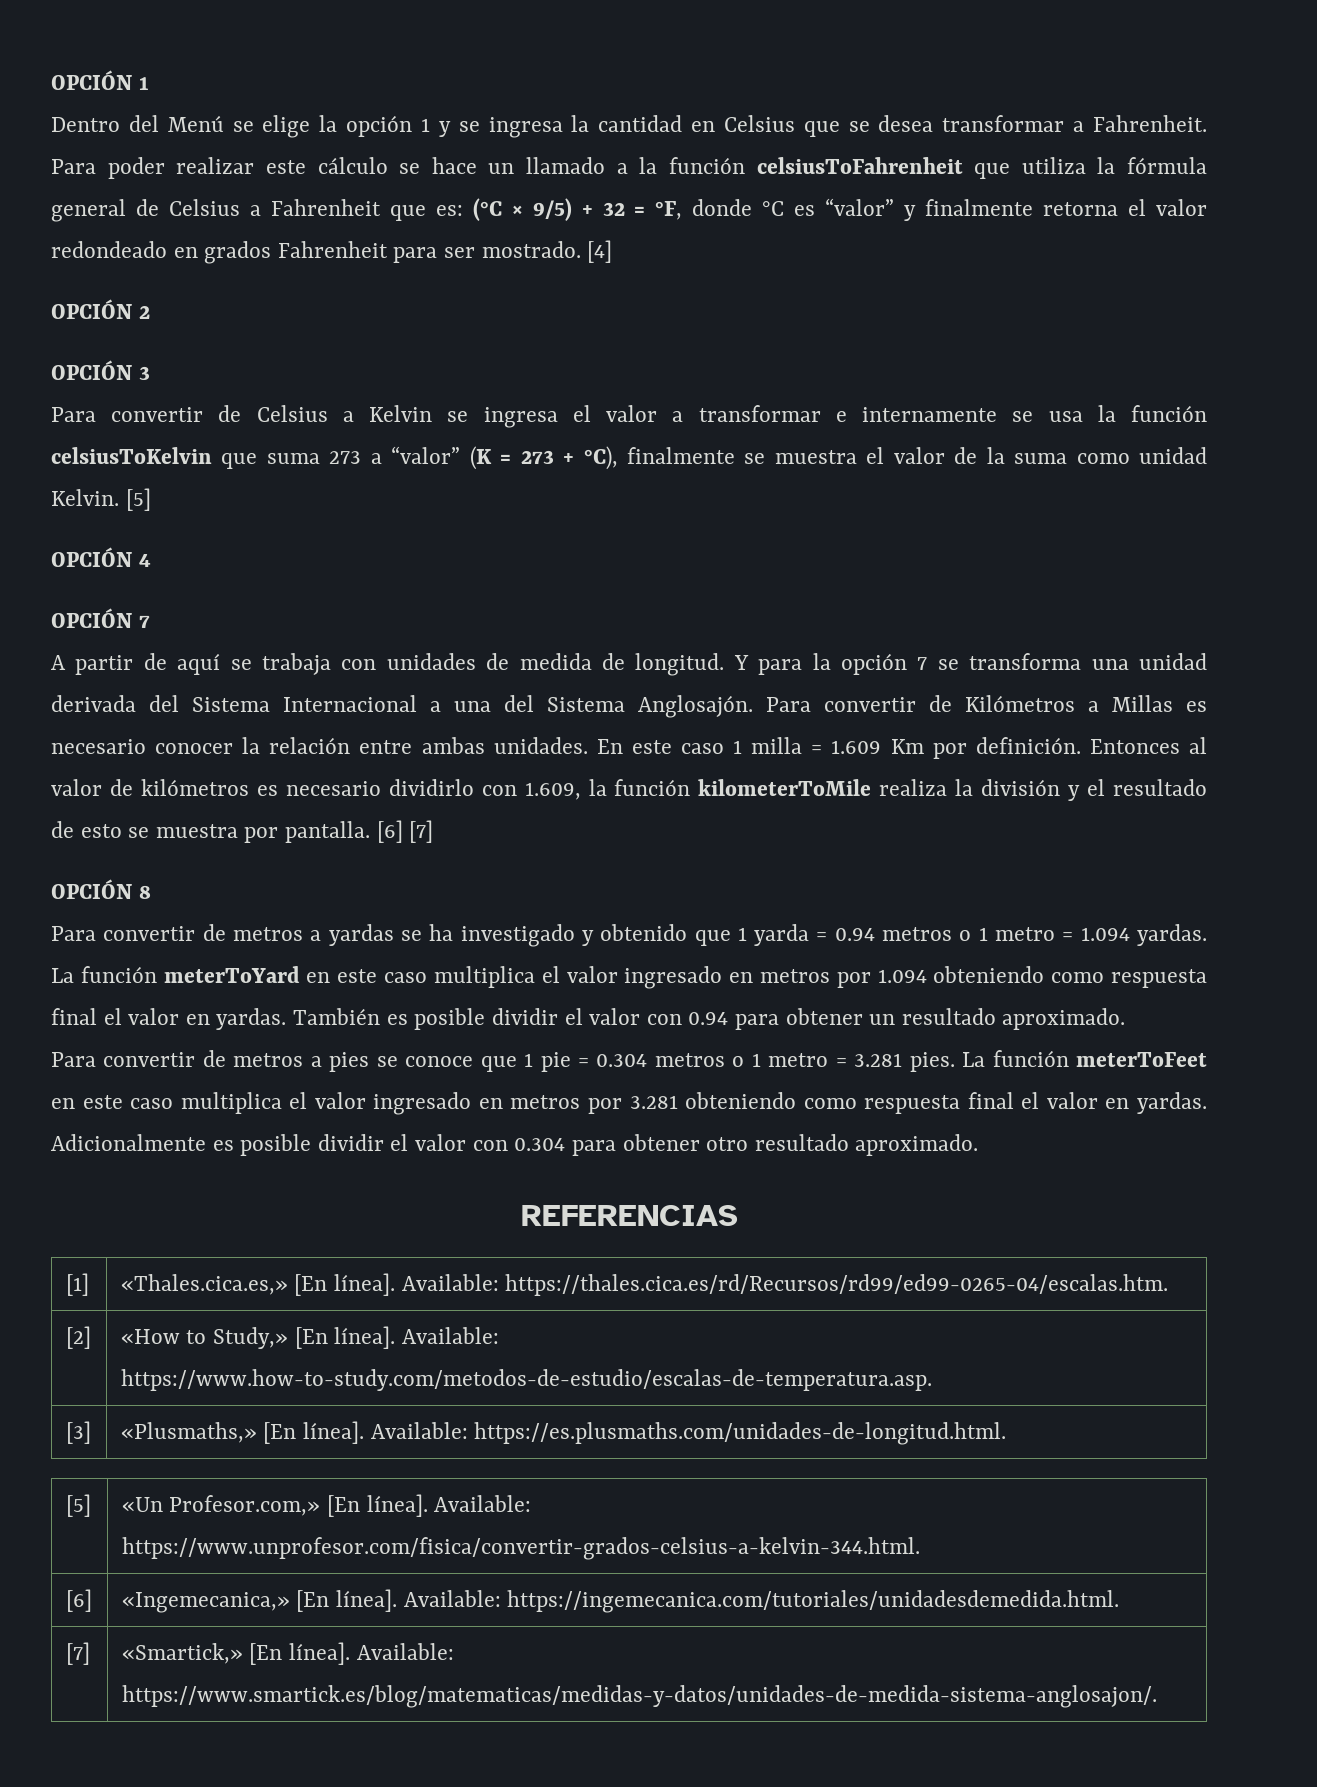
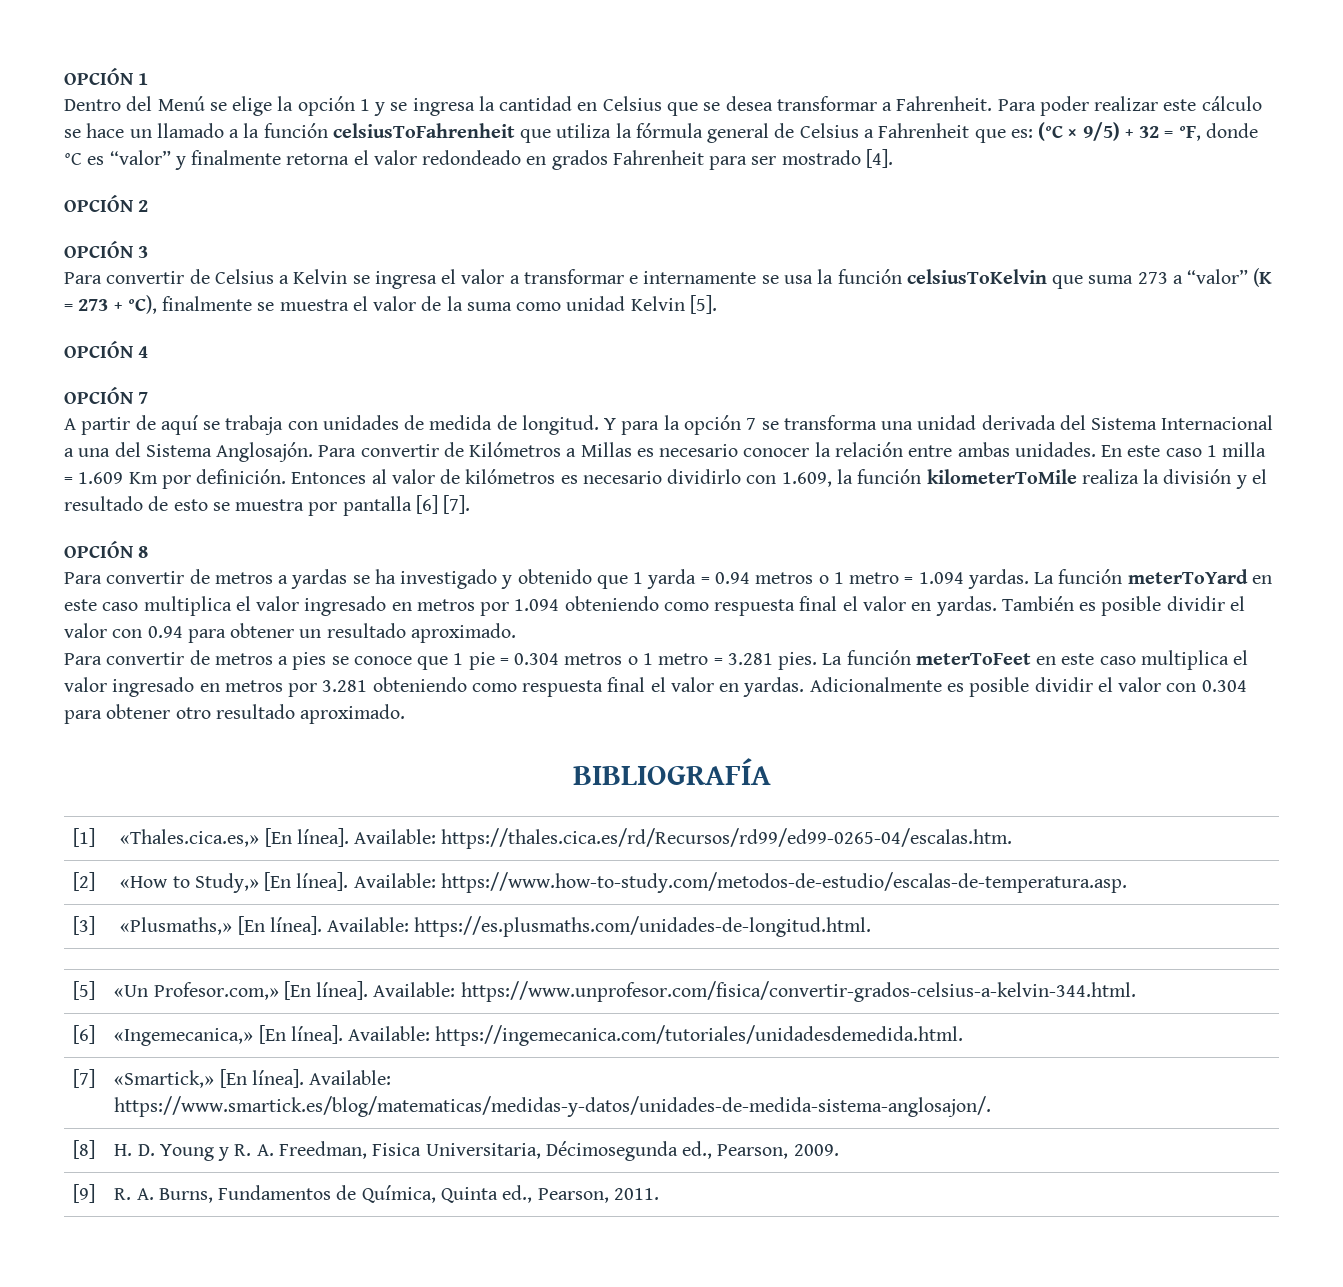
[481,240,613,263] mostrado. [4] -> [781,149,893,168] mostrado [4].
[51,488,151,511] Kelvin. [5] -> [630,295,717,314] Kelvin [5].
[285,820,434,843] pantalla. [6] [7] -> [342,495,471,516] pantalla [6] [7].
[520,1205,738,1226] REFERENCIAS -> [572,758,771,785] BIBLIOGRAFÍA
(1157, 1696) none -> [73,1140,96,1159] [114,1141,839,1161] [73,1184,96,1203] [114,1185,659,1203] // [8] | H. D. Young y R. A. Freedman, Fisica Universitaria, Décimosegunda ed., Pearson, 2009. // [9] | R. A. Burns, Fundamentos de Química, Quinta ed., Pearson, 2011.

